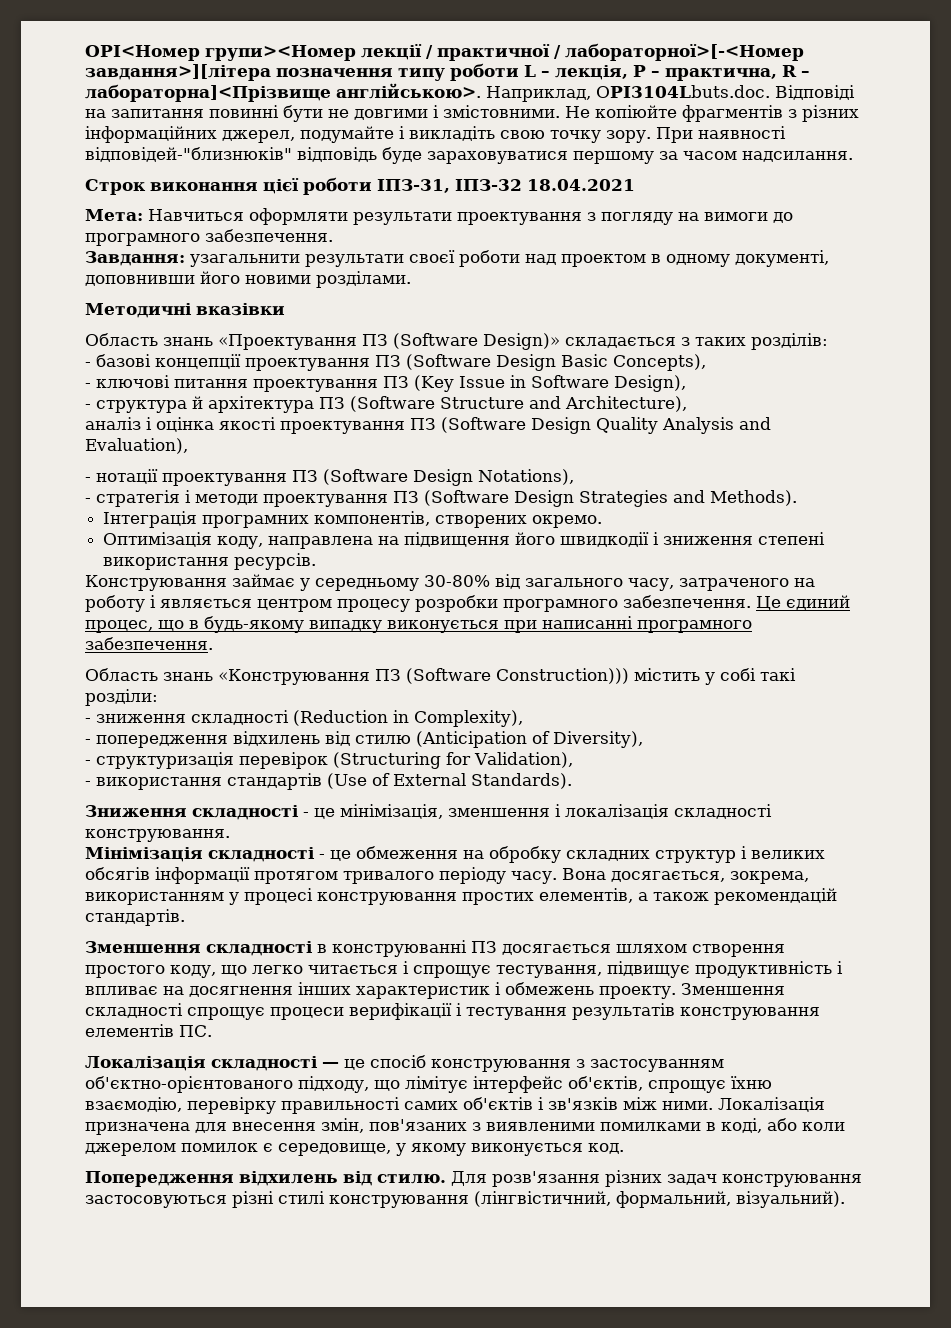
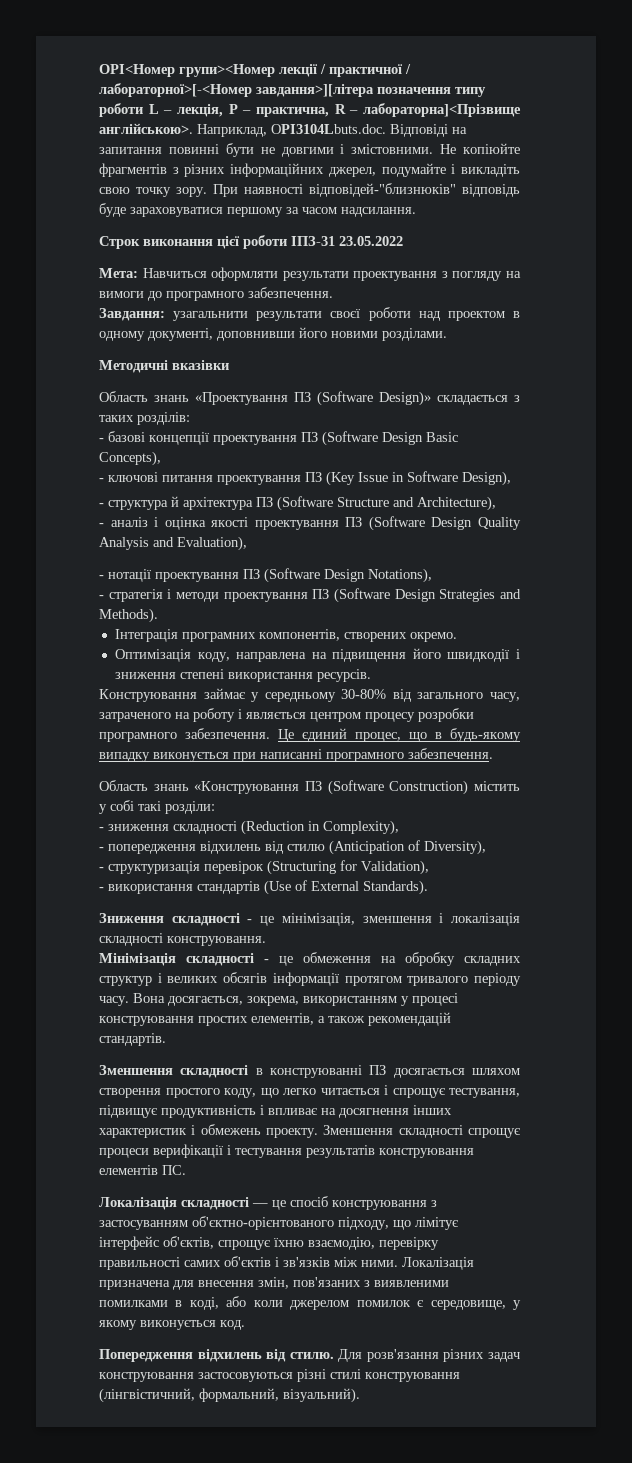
[377,179,635,193] ІПЗ-31, ІПЗ-32 18.04.2021 -> [291,236,403,246] ІПЗ-31 23.05.2022
(687, 404) none -> [99,523,104,527] -
[496,668,629,684] Construction))) -> [389,780,469,795] Construction)

